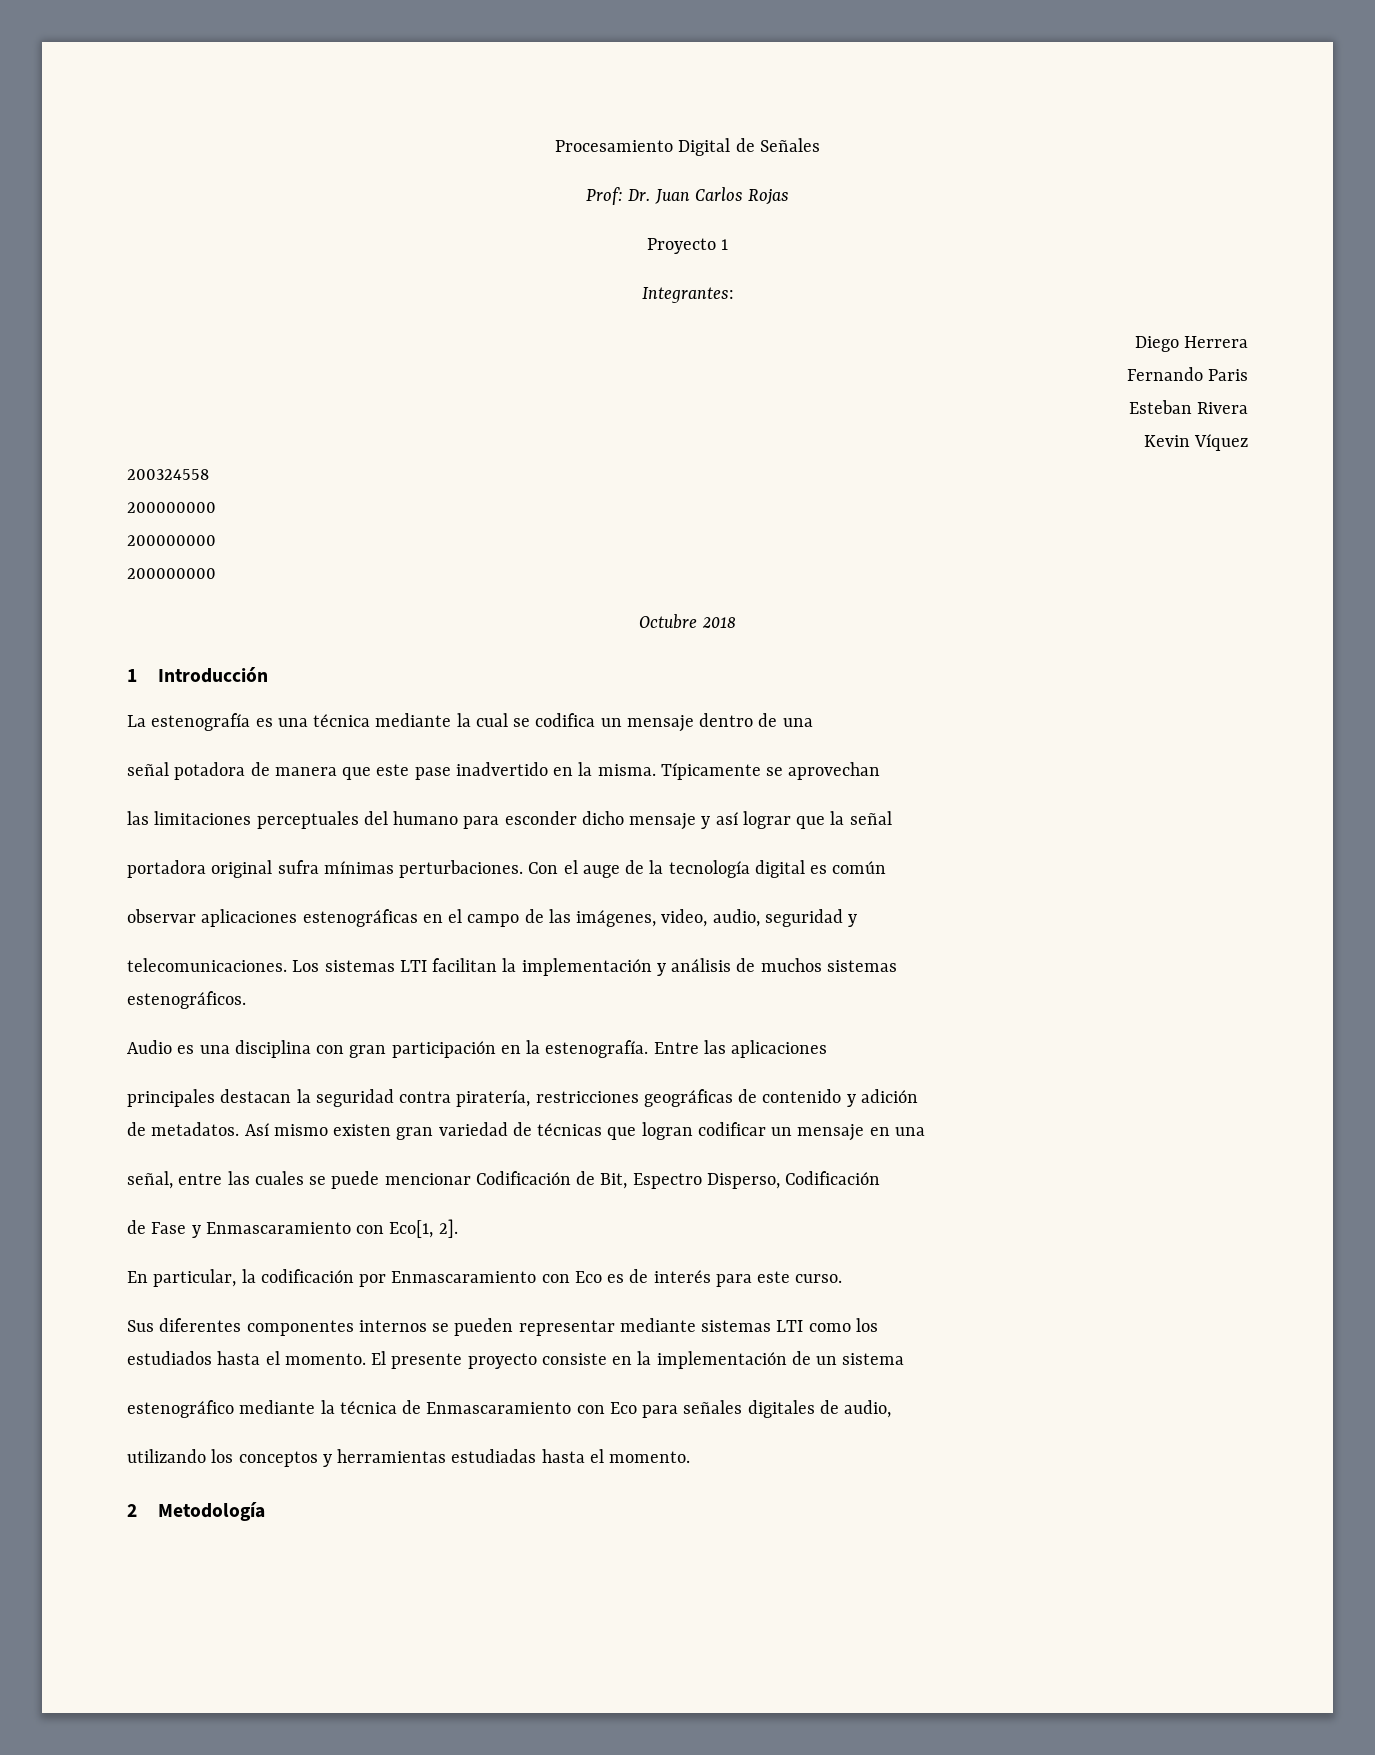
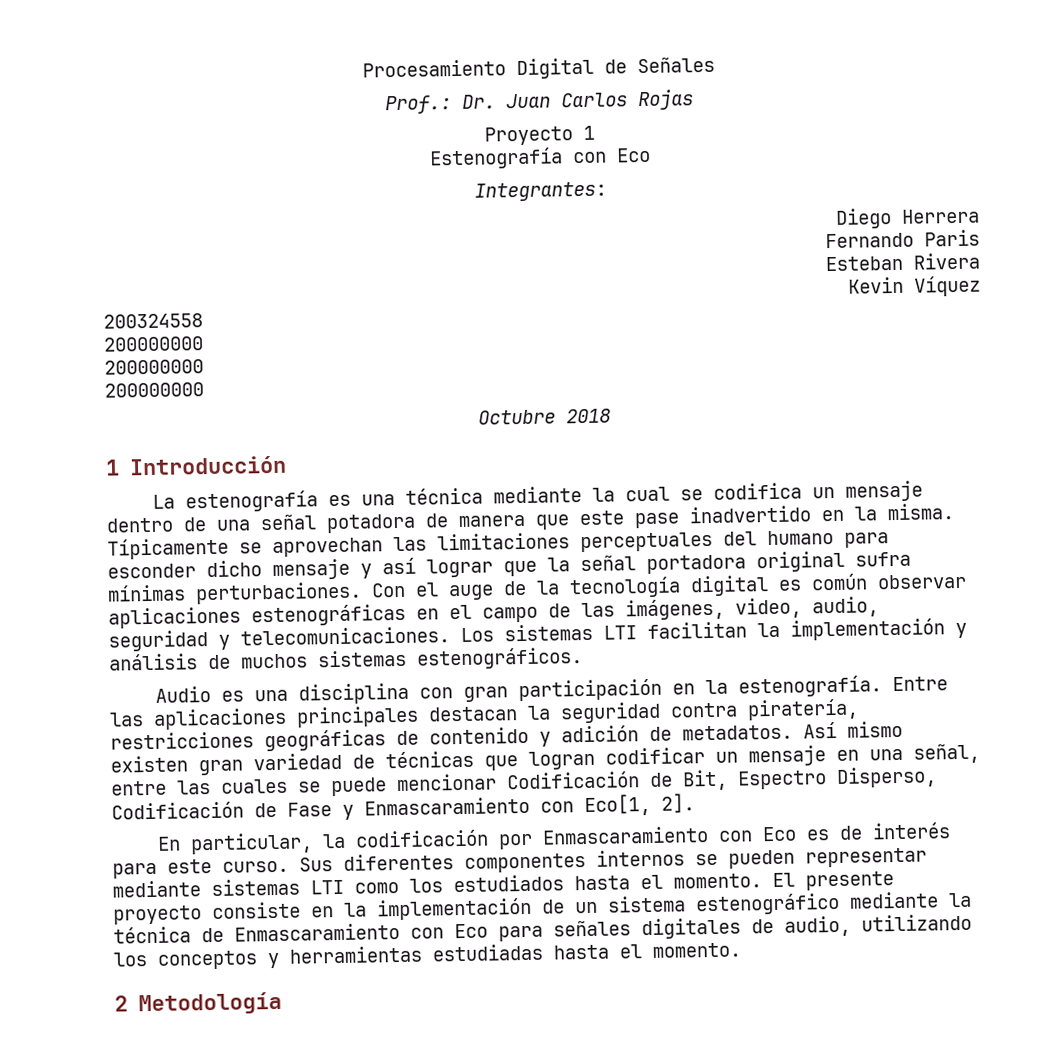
[585,187,623,205] Prof: -> [384,95,452,115] Prof.:
(729, 244) none -> [428,147,651,170] // Estenografía con Eco
(813, 722) // -> (251, 525) none
(881, 771) // -> (383, 547) none
(892, 818) // -> (636, 563) none
(887, 867) // -> (868, 582) none
(858, 920) // -> (230, 642) none
(897, 966) // -> (407, 658) none
(828, 1049) // -> (287, 718) none
(918, 1096) // -> (639, 734) none
(925, 1131) // -> (903, 754) none
(881, 1178) // -> (244, 810) none
(843, 1278) // -> (289, 866) none
(878, 1325) // -> (443, 885) none
(905, 1359) // -> (686, 904) none
(892, 1409) // -> (851, 926) none

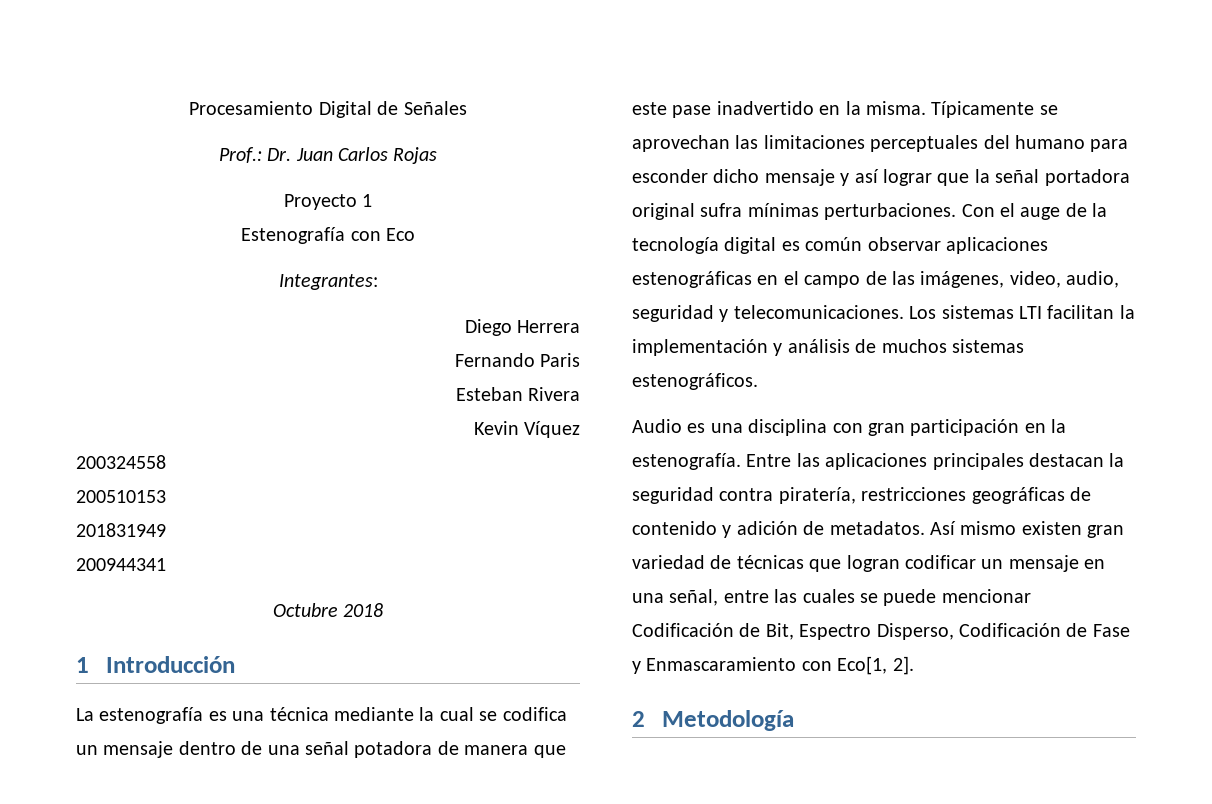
[103,336,204,352] [104,359,204,375] [104,382,204,398] 200000000 // 200000000 // 200000000 -> [76,490,166,503] [76,523,166,537] [76,558,166,571] 200510153 // 201831949 // 200944341
[156,822,951,855] [112,847,927,879] [112,871,894,898] [113,891,972,925] [113,913,972,944] [113,942,741,970] // En particular, la codificación por Enmascaramiento con Eco es de interés para este curso. Sus diferentes componentes internos se pueden representar mediante sistemas LTI como los estudiados hasta el momento. El presente proyecto consiste en la implementación de un sistema estenográfico mediante la técnica de Enmascaramiento con Eco para señales digitales de audio, utilizando los conceptos y herramientas estudiadas hasta el momento. -> (914, 665) none

